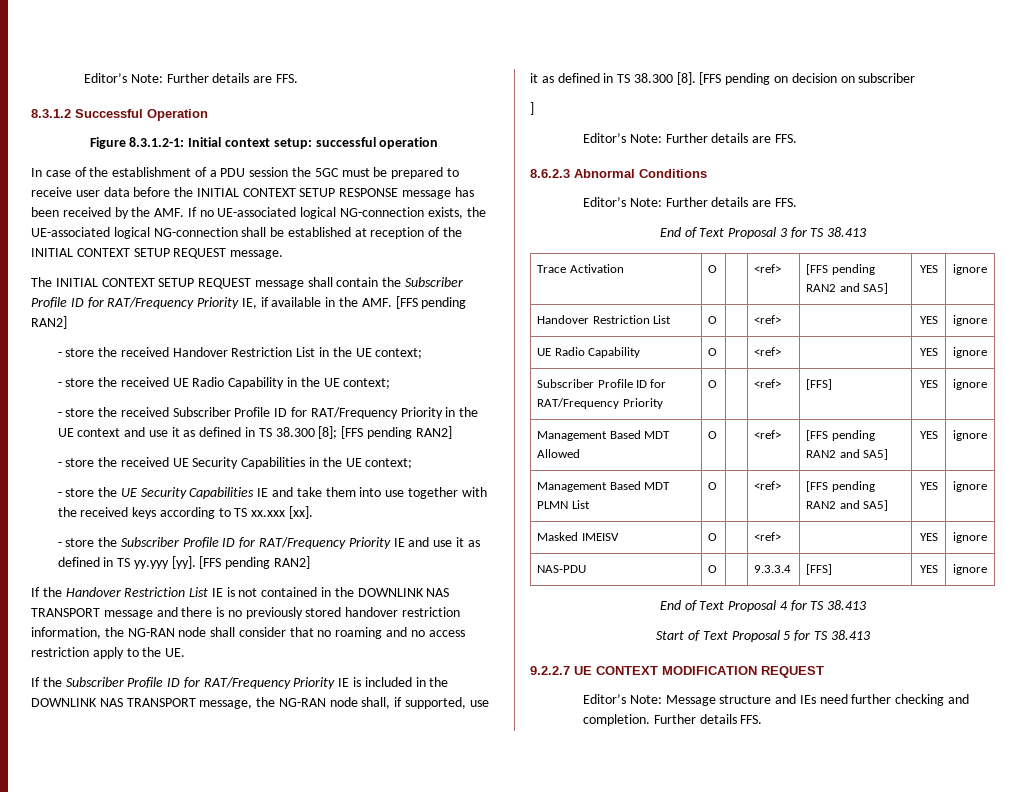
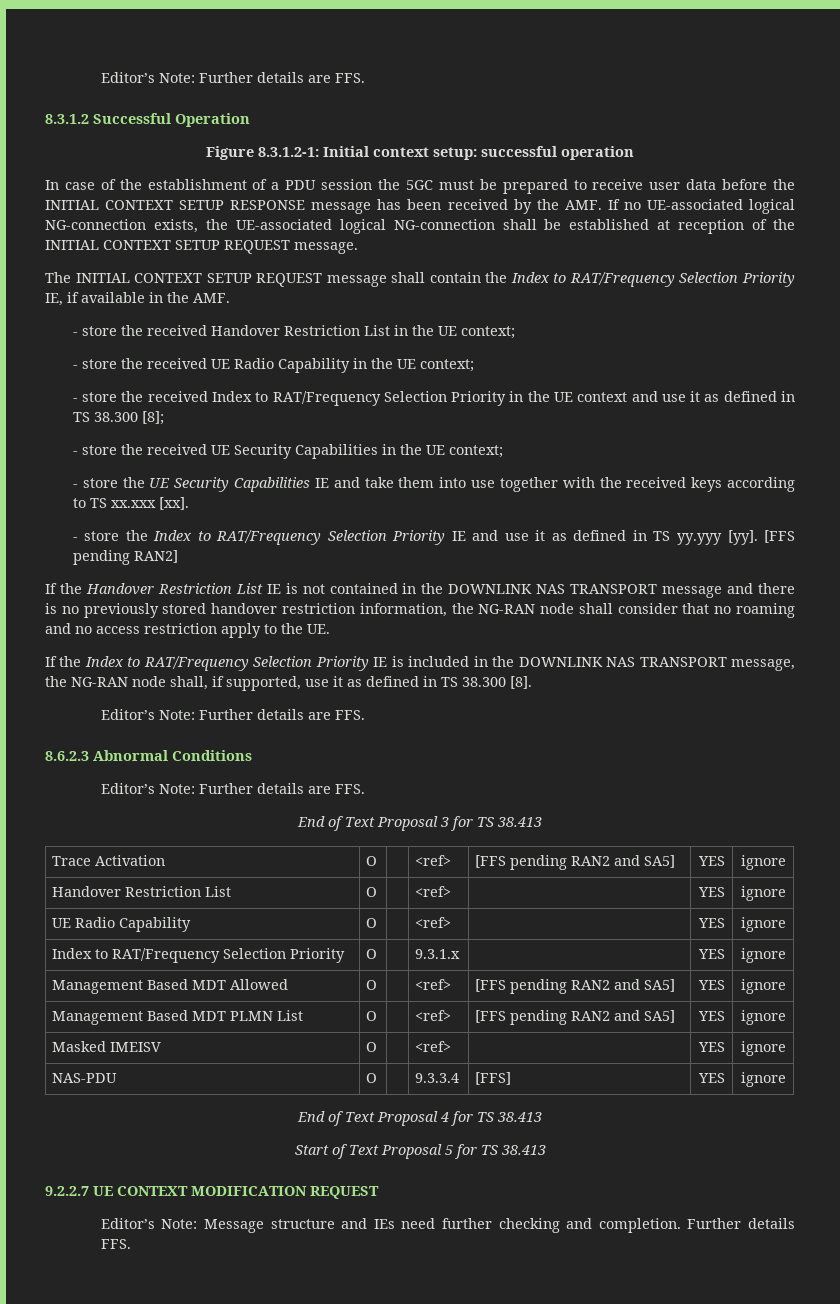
[405,277,464,287] [31,297,195,309] Subscriber Profile ID for RAT/Frequency -> [510,272,739,287] Index to RAT/Frequency Selection
[395,296,467,309] [31,316,67,329] [FFS pending RAN2] -> (230, 298) none
[172,407,398,419] Subscriber Profile ID for RAT/Frequency -> [212,391,447,406] Index to RAT/Frequency Selection
[341,426,452,439] [FFS pending RAN2] -> (164, 418) none
[120,537,346,549] Subscriber Profile ID for RAT/Frequency -> [153,530,387,545] Index to RAT/Frequency Selection
[65,677,291,689] Subscriber Profile ID for RAT/Frequency -> [84,656,313,671] Index to RAT/Frequency Selection
[699,72,916,85] [530,102,534,115] [FFS pending on decision on subscriber // ] -> (532, 682) none
[537,379,667,388] [537,398,620,409] Subscriber Profile ID for RAT/Frequency -> [52,948,287,963] Index to RAT/Frequency Selection
[754,379,782,388] [806,379,833,390] <ref> | [FFS] -> [415,949,461,959] 9.3.1.x |

